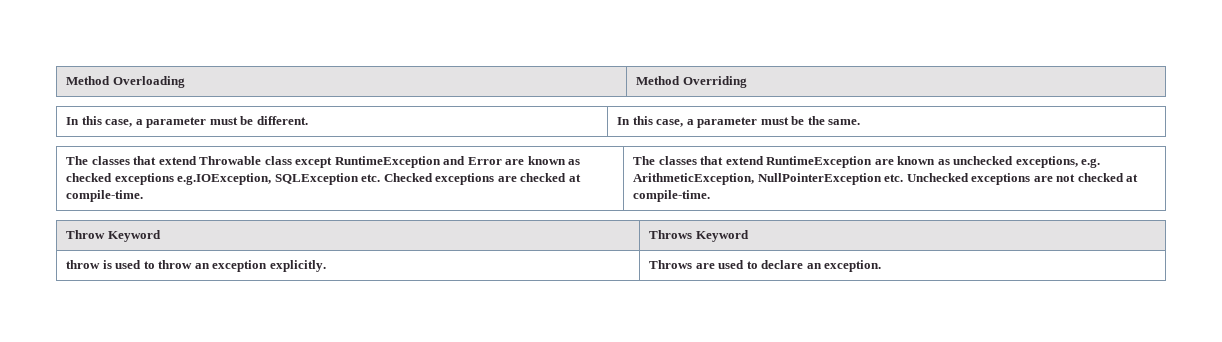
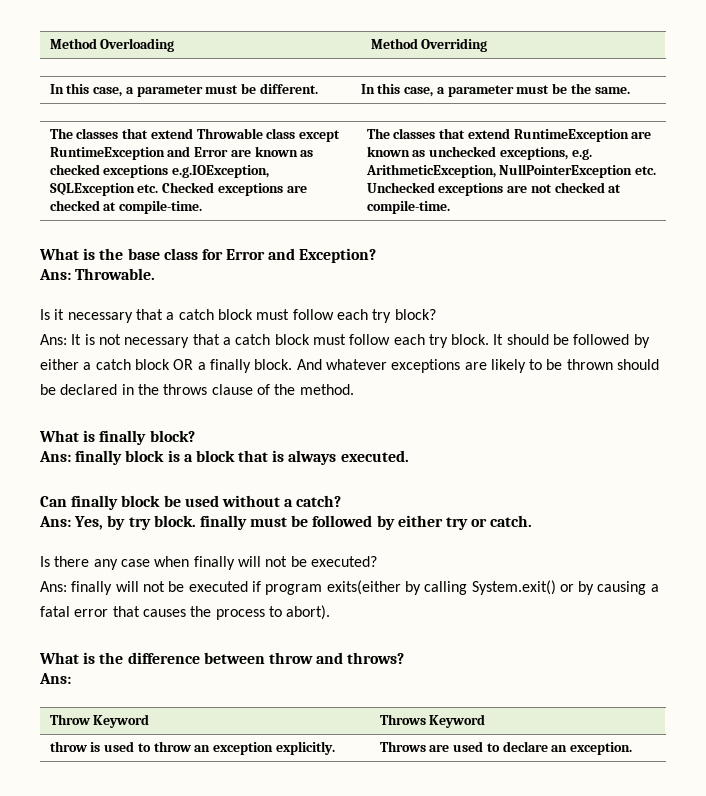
(711, 196) none -> [39,248,377,263] [39,268,156,280] [40,309,436,323] [40,334,650,348] [40,359,660,373] [40,384,354,395] [39,430,195,445] [39,450,409,465] [40,495,342,510] [39,515,533,530] [40,556,377,570] [40,580,659,595] [40,605,331,620] [39,652,405,664] [39,673,71,684] // What is the base class for Error and Exception? // Ans: Throwable. // Is it necessary that a catch block must follow each try block? // Ans: It is not necessary that a catch block must follow each try block. It should be followed by either a catch block OR a finally block. And whatever exceptions are likely to be thrown should be declared in the throws clause of the method. // What is finally block? // Ans: finally block is a block that is always executed. // Can finally block be used without a catch? // Ans: Yes, by try block. finally must be followed by either try or catch. // Is there any case when finally will not be executed? // Ans: finally will not be executed if program exits(either by calling System.exit() or by causing a fatal error that causes the process to abort). // What is the difference between throw and throws? // Ans:

